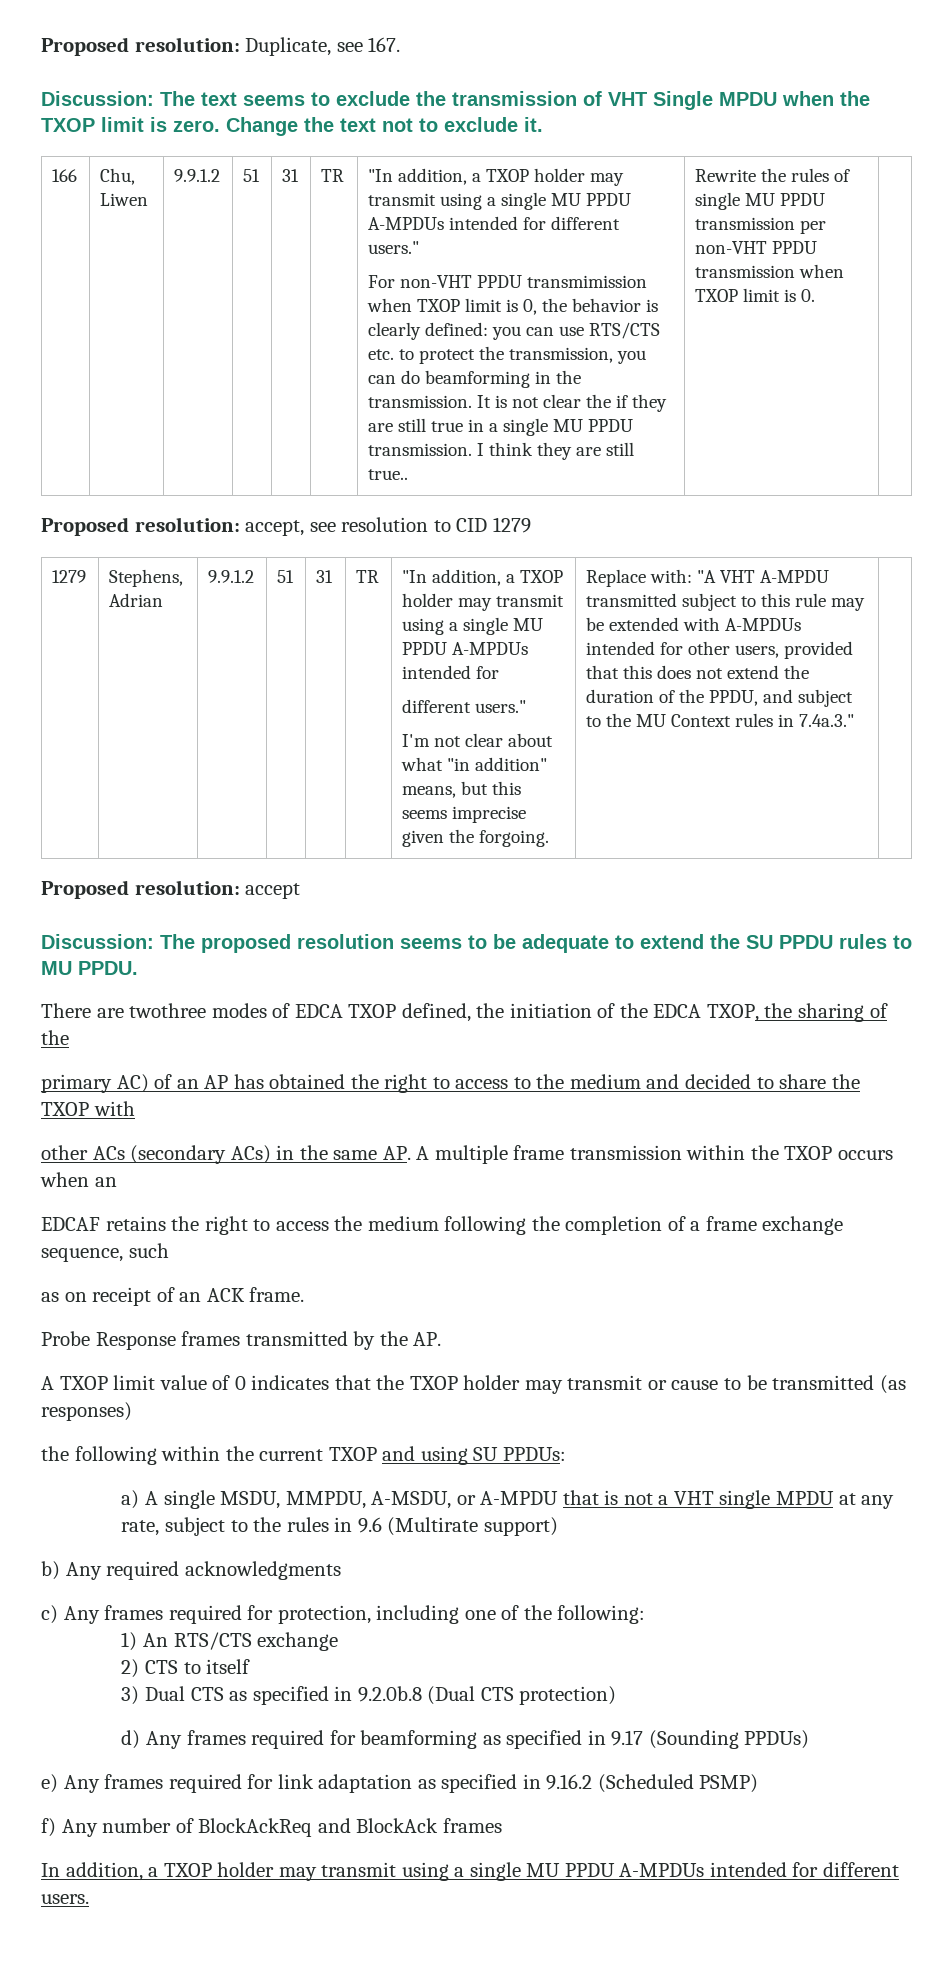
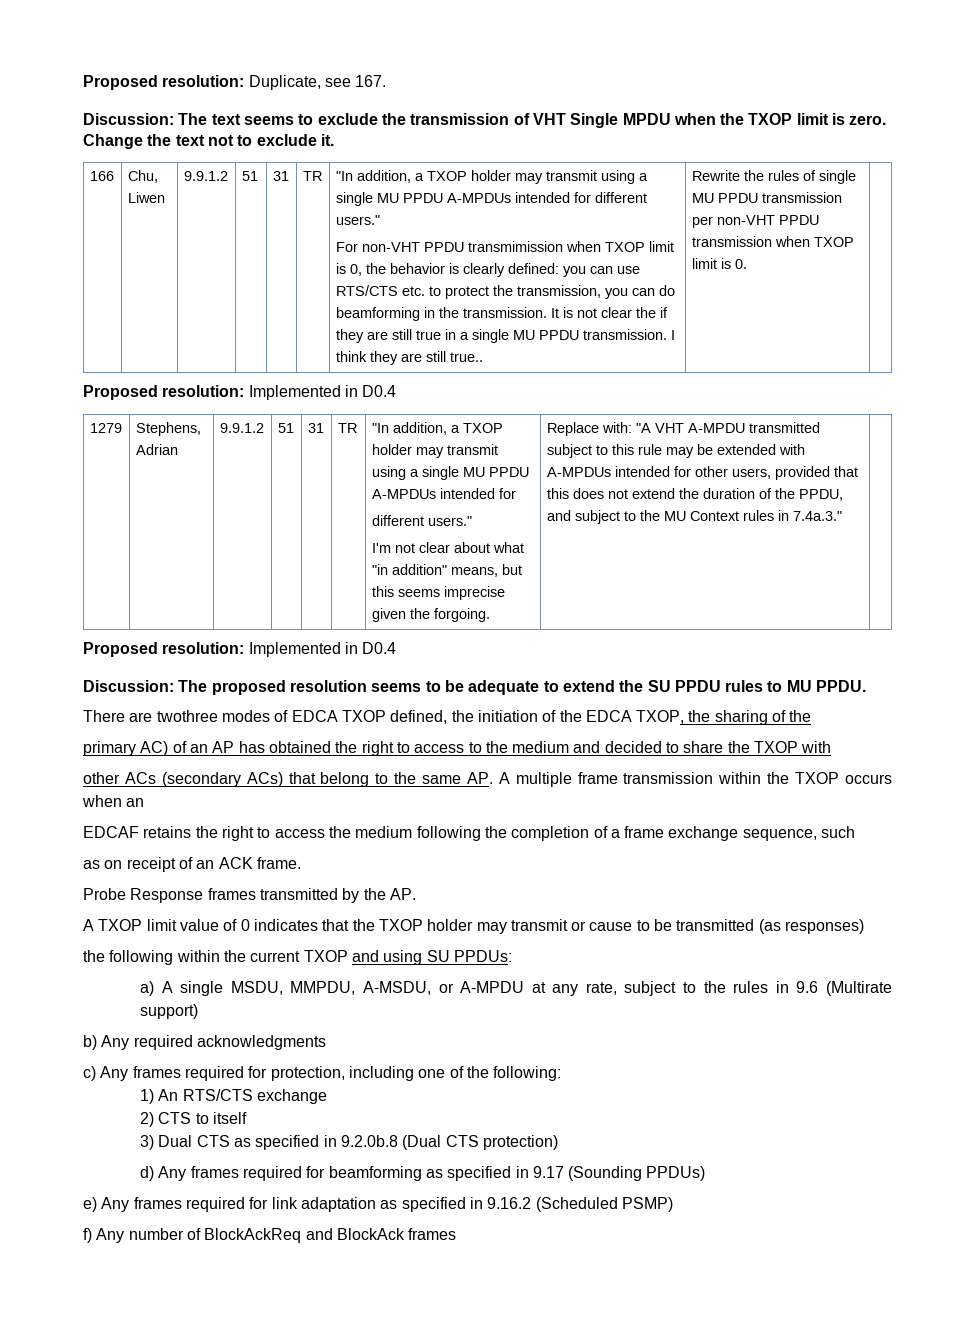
[245,517,531,536] accept, see resolution to CID 1279 -> [248,385,397,400] Implemented in D0.4
[245,883,301,899] accept -> [248,642,397,657] Implemented in D0.4
[276,1145,295,1160] in -> [288,772,389,787] that belong to
[562,1490,834,1509] that is not a VHT single MPDU -> (525, 987) none
[41,1862,900,1881] [41,1894,89,1904] // In addition, a TXOP holder may transmit using a single MU PPDU A-MPDUs intended for different users. -> (457, 1234) none

